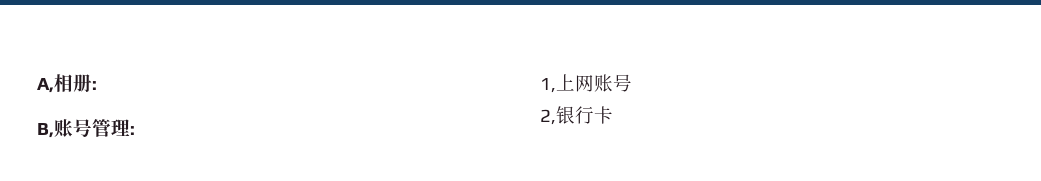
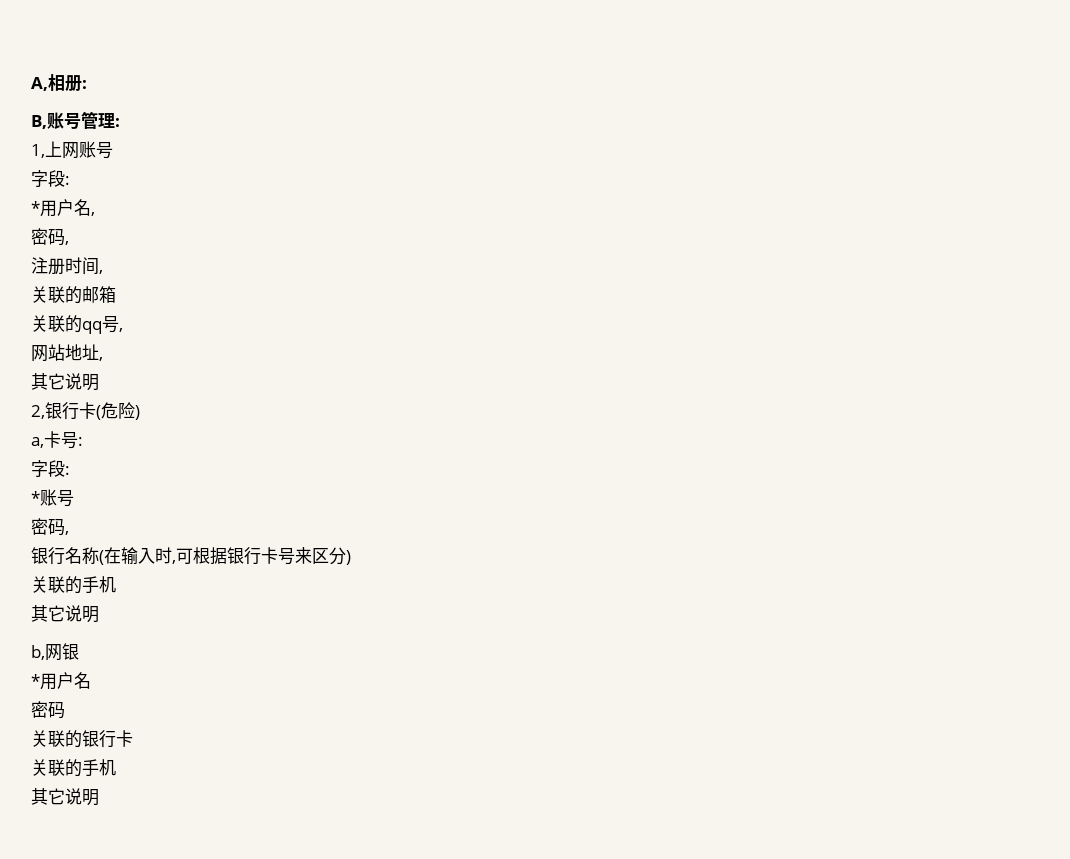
[540,106,613,125] 2,银行卡 -> [31,170,70,187] [31,199,95,217] [31,228,69,246] [31,257,103,275] [31,286,116,304] [31,315,123,334] [31,344,103,362] [31,373,99,391] [31,402,140,420] [31,431,83,449] [31,460,70,477] [31,489,74,507] [31,518,69,536] [31,547,351,565] [31,576,116,594] [31,605,99,623] [31,643,79,661] [31,672,91,690] [31,701,65,719] [31,730,133,748] [31,759,116,777] [31,788,99,806] 字段: // *用户名, // 密码, // 注册时间, // 关联的邮箱 // 关联的qq号, // 网站地址, // 其它说明 // 2,银行卡(危险) // a,卡号: // 字段: // *账号 // 密码, // 银行名称(在输入时,可根据银行卡号来区分) // 关联的手机 // 其它说明 // b,网银 // *用户名 // 密码 // 关联的银行卡 // 关联的手机 // 其它说明

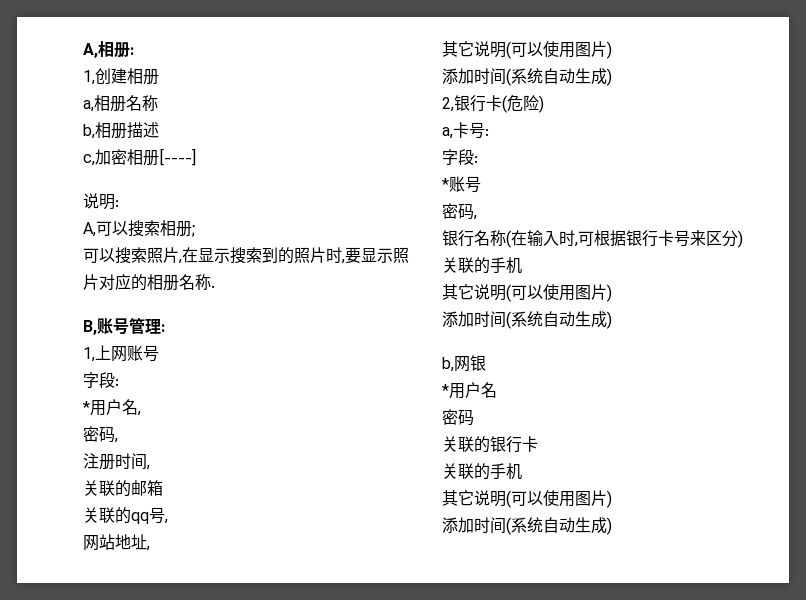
(87, 84) none -> [83,68,159,85] [83,95,158,112] [83,122,159,139] [83,148,196,166] [83,193,119,210] [83,220,195,237] [83,247,409,264] [83,273,215,291] // 1,创建相册 // a,相册名称 // b,相册描述 // c,加密相册[----] // 说明: // A,可以搜索相册; // 可以搜索照片,在显示搜索到的照片时,要显示照片对应的相册名称.
(99, 382) none -> [506,41,612,59] [442,68,612,86] (可以使用图片) // 添加时间(系统自动生成)
(99, 614) none -> [506,284,612,302] [442,311,612,329] (可以使用图片) // 添加时间(系统自动生成)
(99, 797) none -> [506,490,612,508] [442,517,612,535] (可以使用图片) // 添加时间(系统自动生成)

